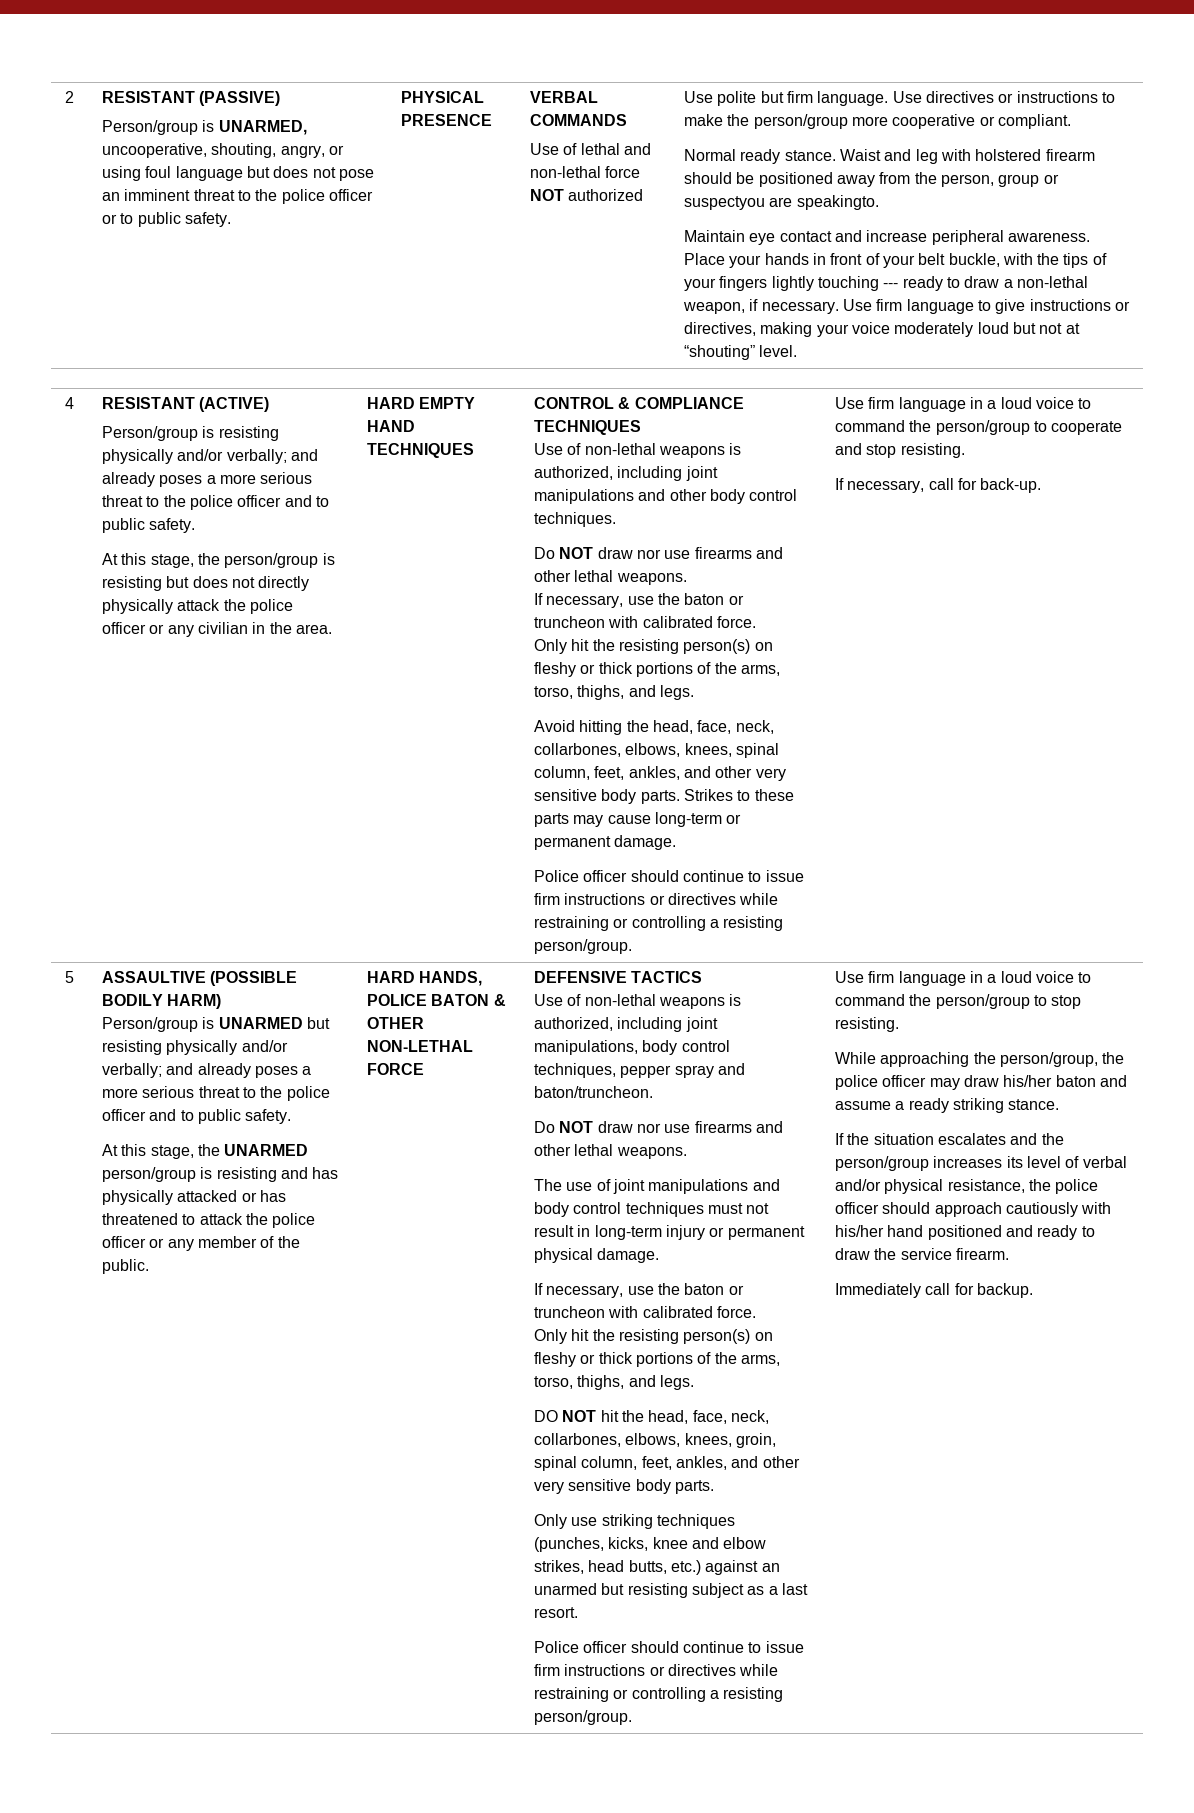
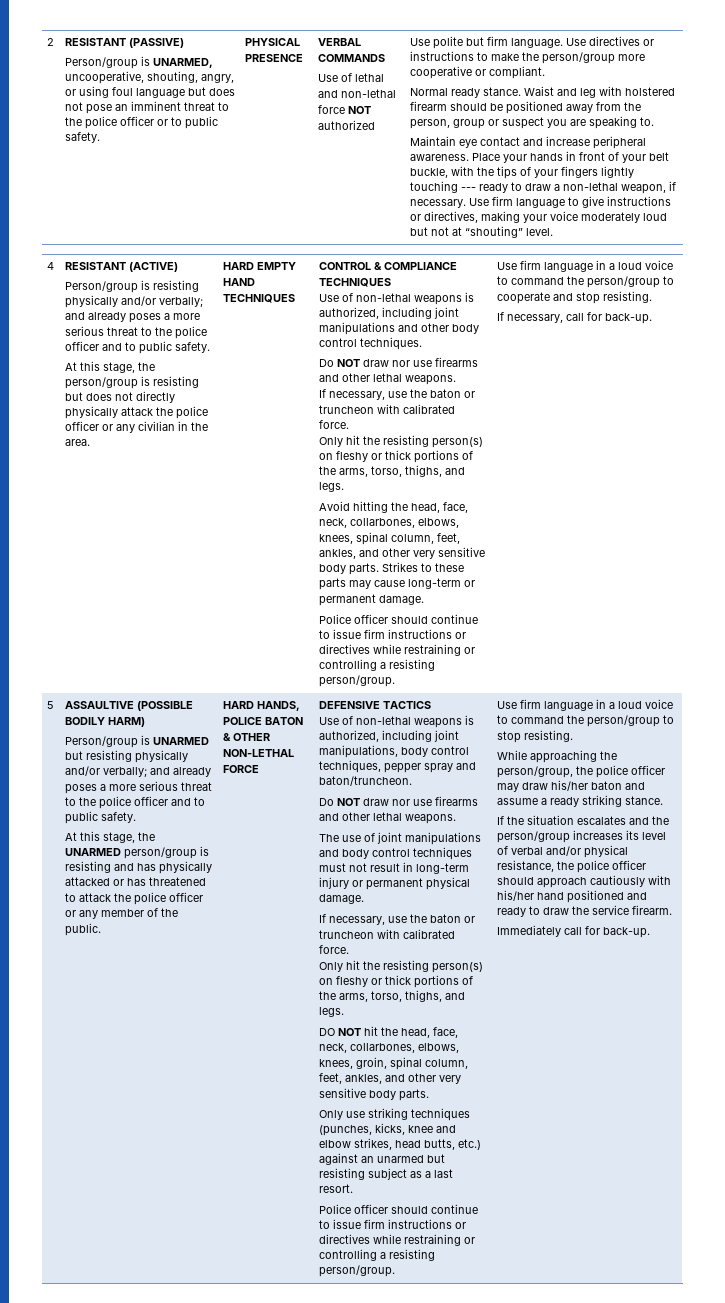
[683,195,879,210] suspectyou are speakingto. -> [502,116,655,129] suspect you are speaking to.
[976,1283,1033,1298] backup. -> [603,927,651,938] back-up.

